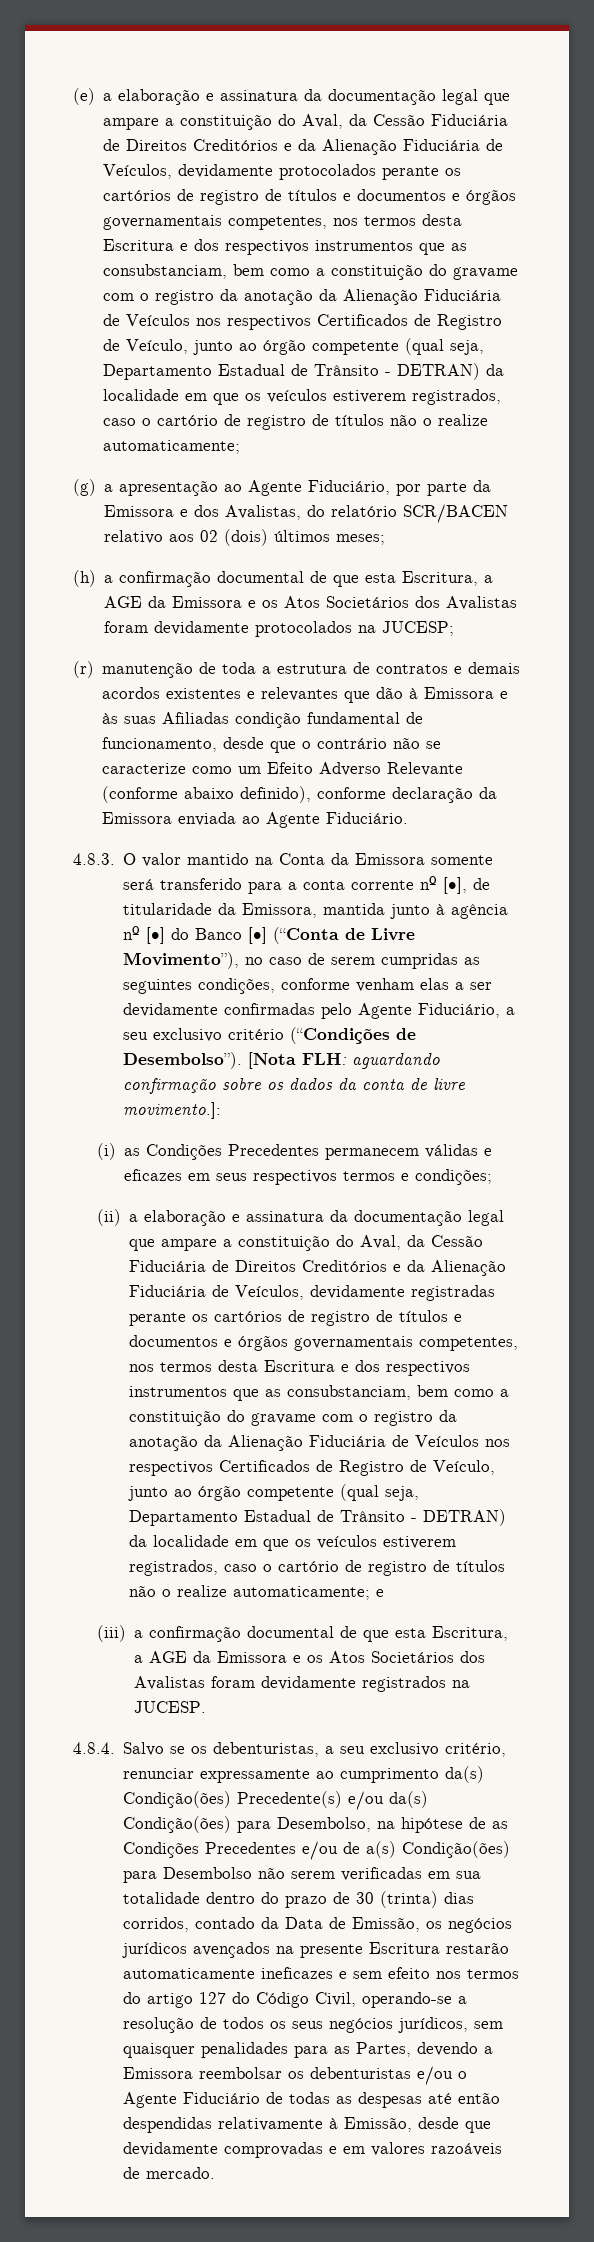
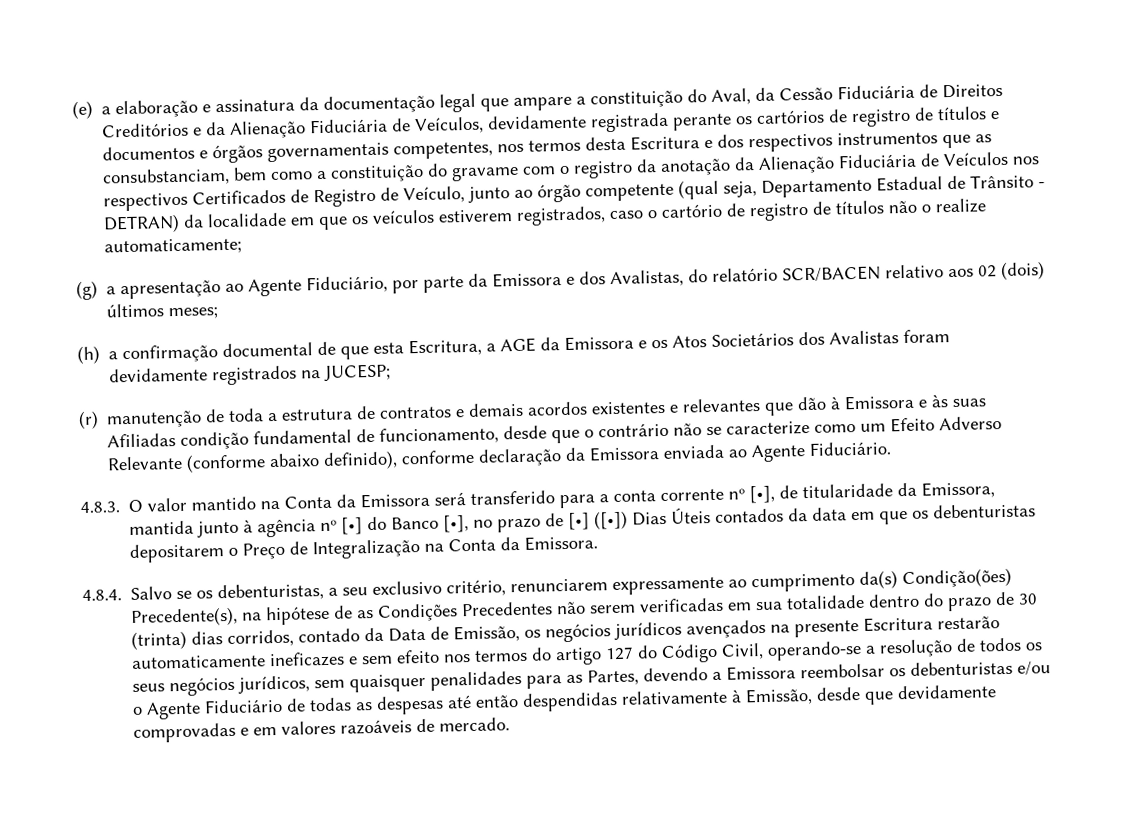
[279,164,377,180] protocolados -> [590,112,670,133] registrada
[255,621,353,637] protocolados -> [212,365,298,386] registrados
[431,855,494,865] somente -> (431, 500) none
[248,927,416,944] [123,952,481,969] [123,978,493,994] [123,1003,516,1019] [123,1027,417,1044] [123,1052,441,1069] [123,1078,466,1094] [123,1102,222,1119] [97,1143,493,1160] [124,1169,493,1185] [97,1209,505,1226] [129,1235,484,1251] [129,1260,507,1276] [129,1285,496,1301] [129,1310,463,1326] [129,1335,519,1351] [129,1360,471,1376] [129,1385,510,1401] [129,1410,458,1426] [129,1435,511,1451] [129,1460,496,1476] [128,1484,420,1501] [129,1509,507,1526] [129,1535,457,1551] [129,1560,506,1576] [129,1585,385,1600] [97,1625,509,1642] [134,1651,486,1663] [134,1676,471,1692] [134,1701,207,1713] [•] (“Conta de Livre Movimento”), no caso de serem cumpridas as seguintes condições, conforme venham elas a ser devidamente confirmadas pelo Agente Fiduciário, a seu exclusivo critério (“Condições de Desembolso”). [Nota FLH: aguardando confirmação sobre os dados da conta de livre movimento.]: // (i) as Condições Precedentes permanecem válidas e eficazes em seus respectivos termos e condições; // (ii) a elaboração e assinatura da documentação legal que ampare a constituição do Aval, da Cessão Fiduciária de Direitos Creditórios e da Alienação Fiduciária de Veículos, devidamente registradas perante os cartórios de registro de títulos e documentos e órgãos governamentais competentes, nos termos desta Escritura e dos respectivos instrumentos que as consubstanciam, bem como a constituição do gravame com o registro da anotação da Alienação Fiduciária de Veículos nos respectivos Certificados de Registro de Veículo, junto ao órgão competente (qual seja, Departamento Estadual de Trânsito - DETRAN) da localidade em que os veículos estiverem registrados, caso o cartório de registro de títulos não o realize automaticamente; e // (iii) a confirmação documental de que esta Escritura, a AGE da Emissora e os Atos Societários dos Avalistas foram devidamente registrados na JUCESP. -> [443,503,1037,533] [129,535,599,563] [•], no prazo de [•] ([•]) Dias Úteis contados da data em que os debenturistas depositarem o Preço de Integralização na Conta da Emissora.
[123,1768,195,1779] renunciar -> [510,578,609,593] renunciarem
[237,1791,429,1810] [123,1816,372,1833] Precedente(s) e/ou da(s) Condição(ões) para Desembolso, -> [130,606,239,627] Precedente(s),
[302,1841,511,1860] [123,1867,253,1883] e/ou de a(s) Condição(ões) para Desembolso -> (554, 609) none

